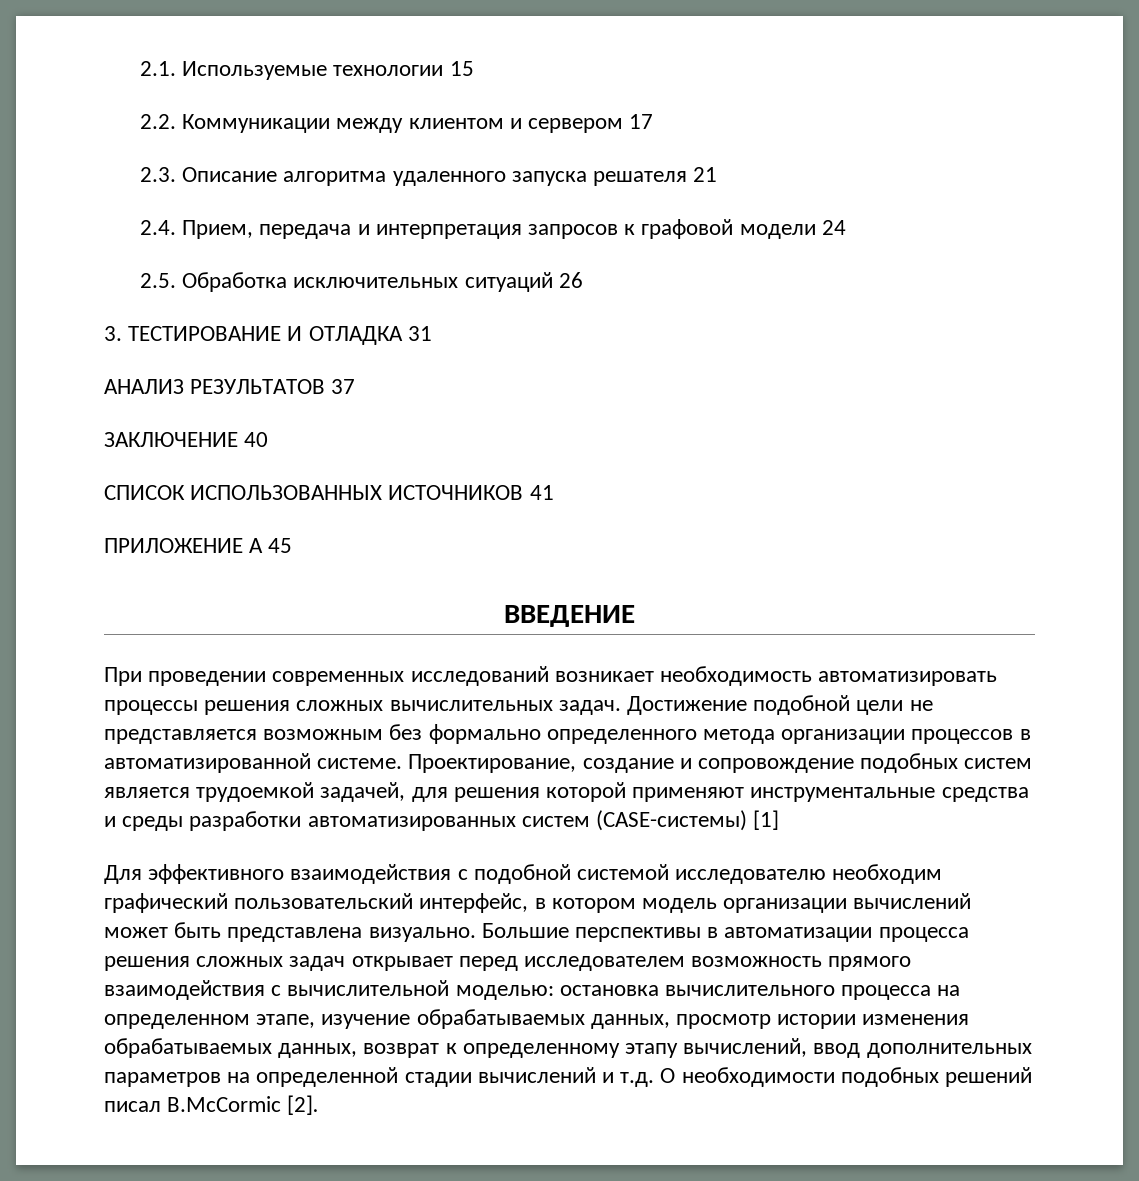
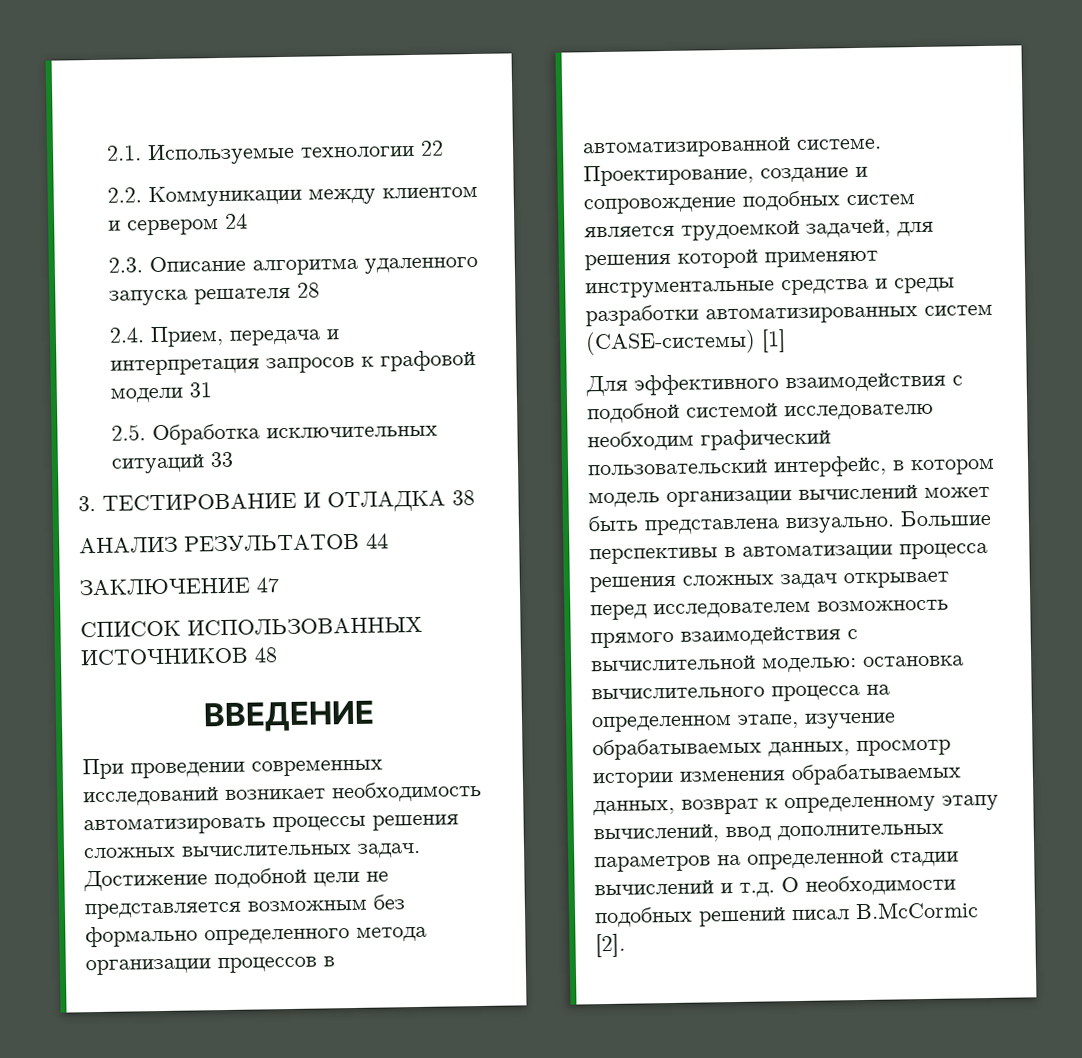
[449,61,474,76] 15 -> [419,140,444,156] 22
[629,114,654,129] 17 -> [224,213,248,229] 24
[693,167,718,182] 21 -> [296,282,320,298] 28
[821,220,846,235] 24 -> [188,382,212,398] 31
[558,272,583,288] 26 -> [209,451,233,468] 33
[407,326,432,341] 31 -> [452,490,475,506] 38
[331,379,356,394] 37 -> [366,533,389,549] 44
[244,432,269,447] 40 -> [256,577,279,593] 47
[529,485,554,500] [104,538,293,553] 41 // ПРИЛОЖЕНИЕ А 45 -> [254,647,278,663] 48

